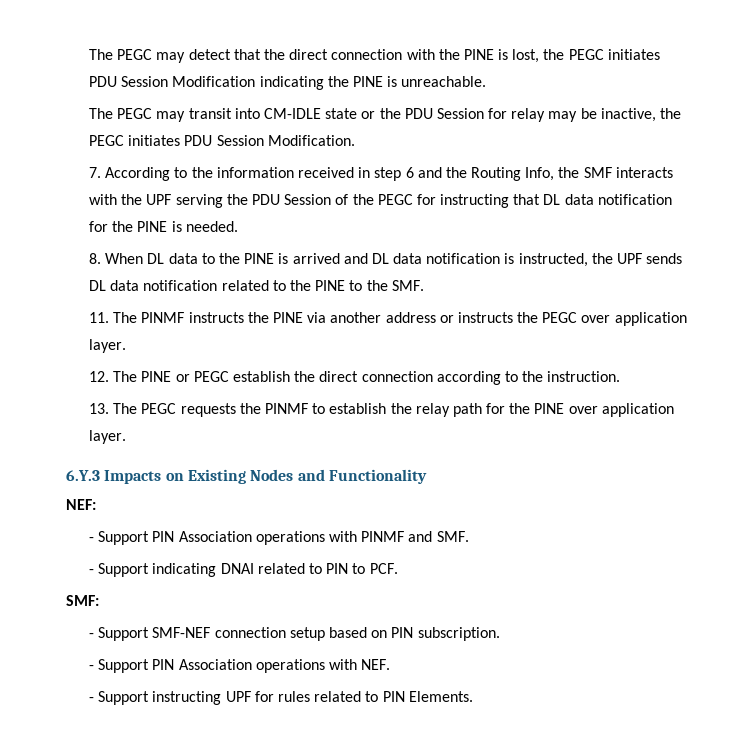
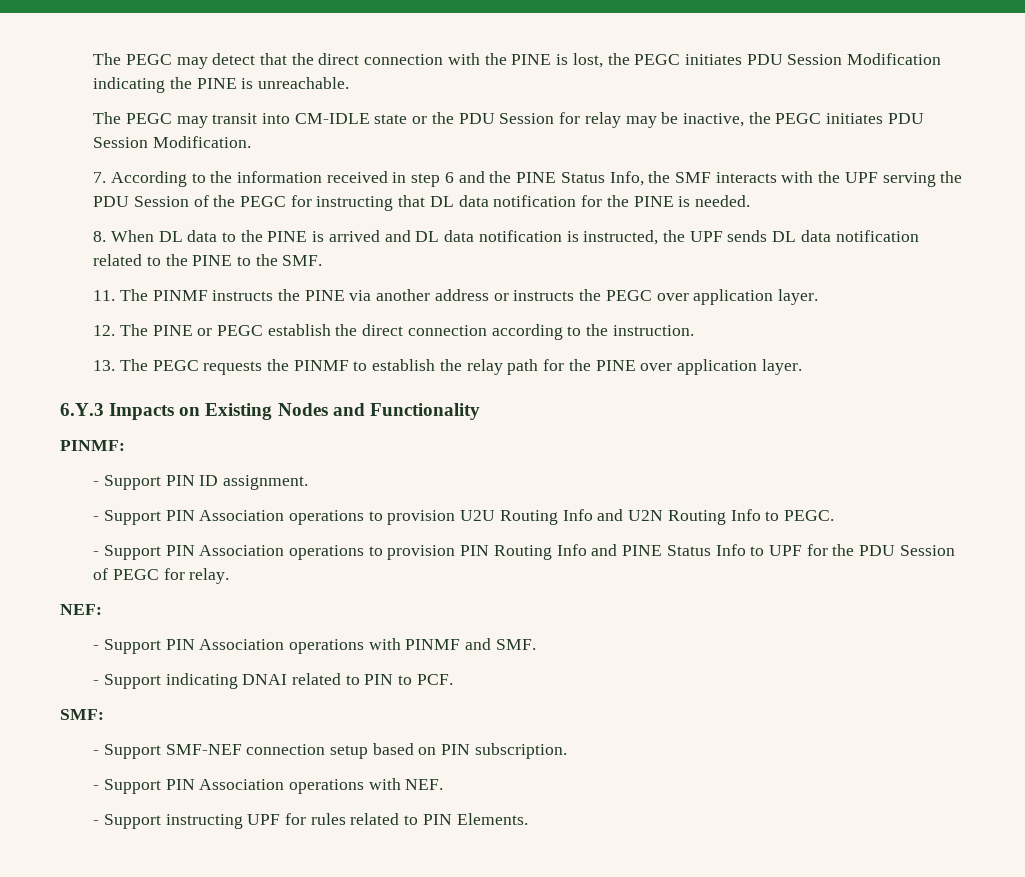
[471,167,522,181] Routing -> [516,172,605,183] PINE Status
(427, 476) none -> [60,440,125,451] [93,475,309,490] [93,509,835,525] [93,544,955,560] [93,568,230,584] // PINMF: // - Support PIN ID assignment. // - Support PIN Association operations to provision U2U Routing Info and U2N Routing Info to PEGC. // - Support PIN Association operations to provision PIN Routing Info and PINE Status Info to UPF for the PDU Session of PEGC for relay.

